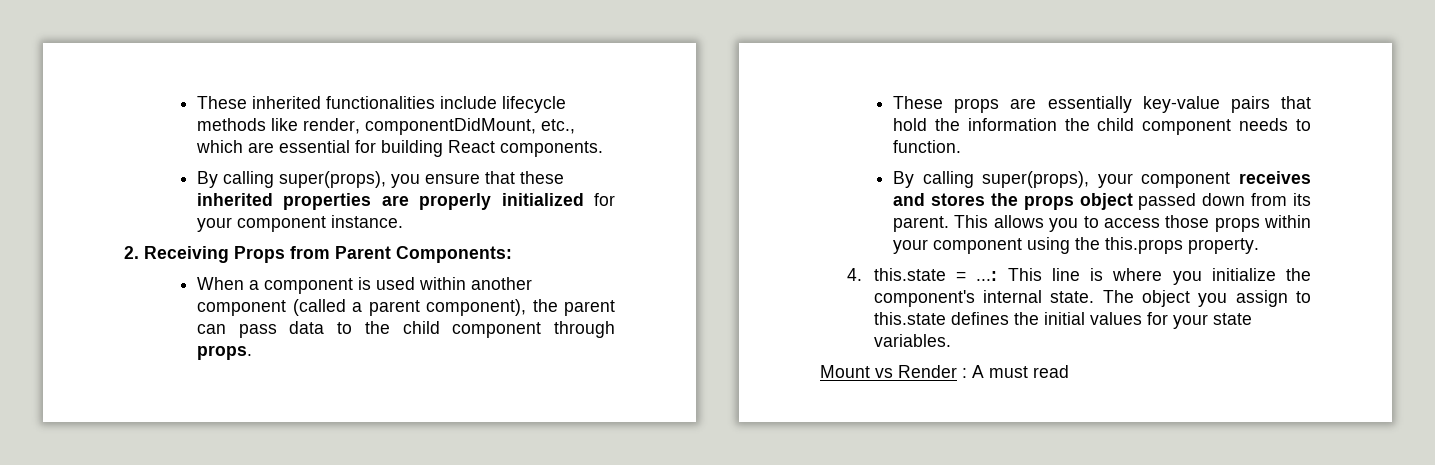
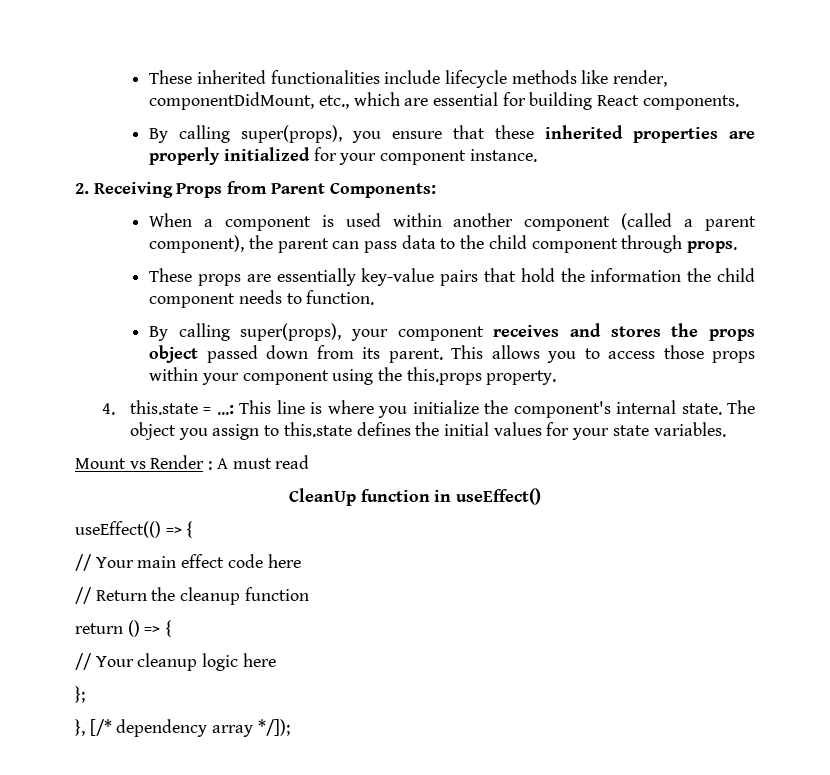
(1069, 371) none -> [288,488,542,506] [75,521,193,538] [75,554,301,571] [75,587,309,605] [75,620,172,637] [75,653,276,671] [75,686,85,703] [75,719,290,737] // CleanUp function in useEffect() // useEffect(() => { // // Your main effect code here // // Return the cleanup function // return () => { // // Your cleanup logic here // }; // }, [/* dependency array */]);

